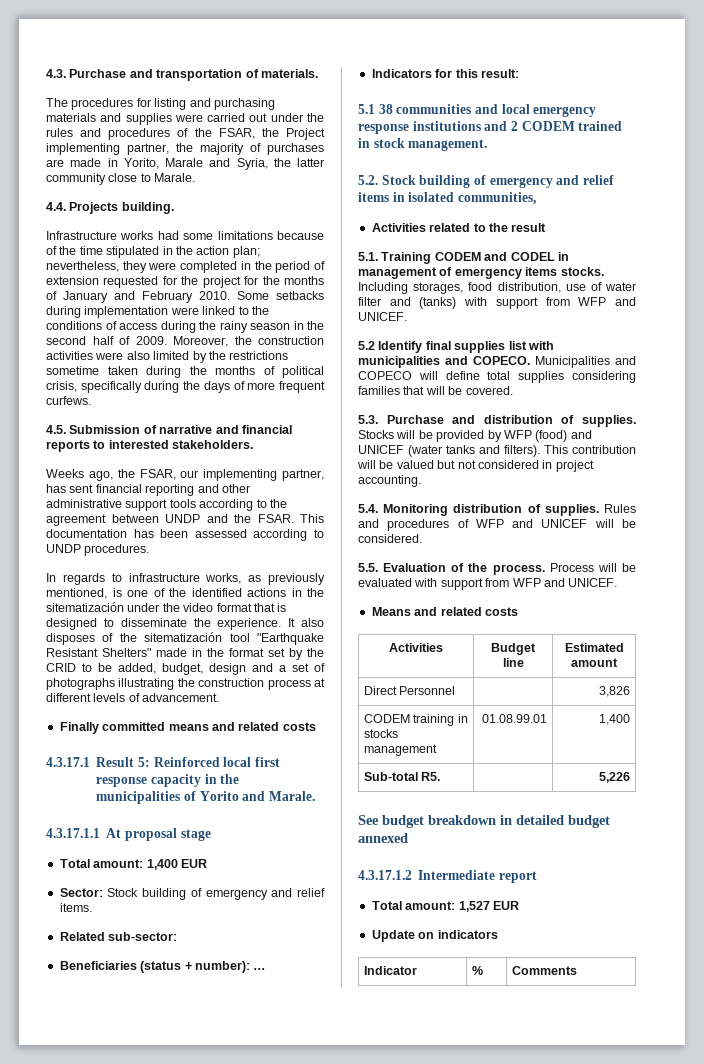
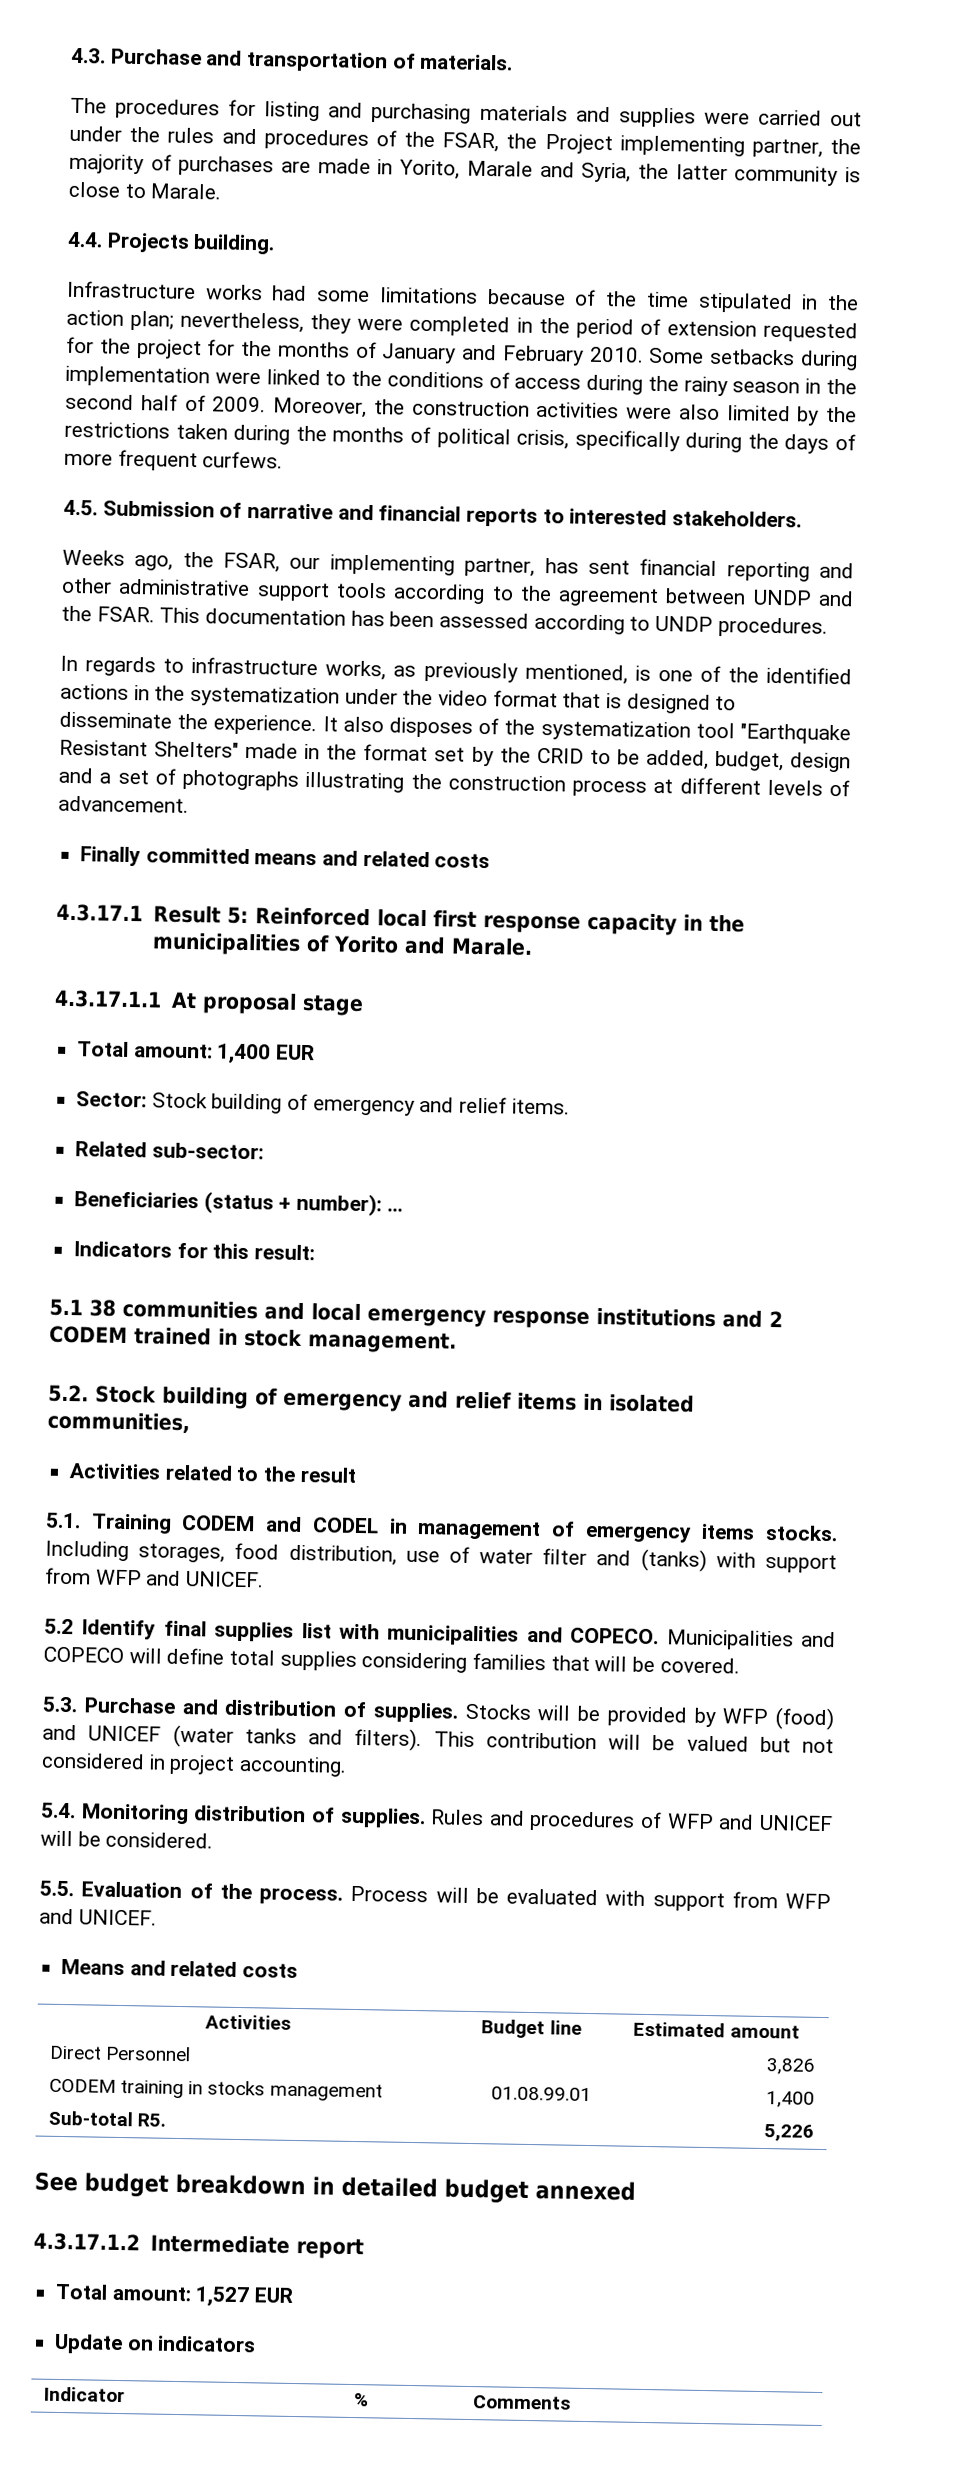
(106, 179) none -> [845,167,862,183] is
[46,366,99,375] sometime -> (170, 430) none
[46,602,124,612] sitematización -> [190,685,341,708] systematization
[144,632,223,642] sitematización -> [540,719,691,742] systematization

